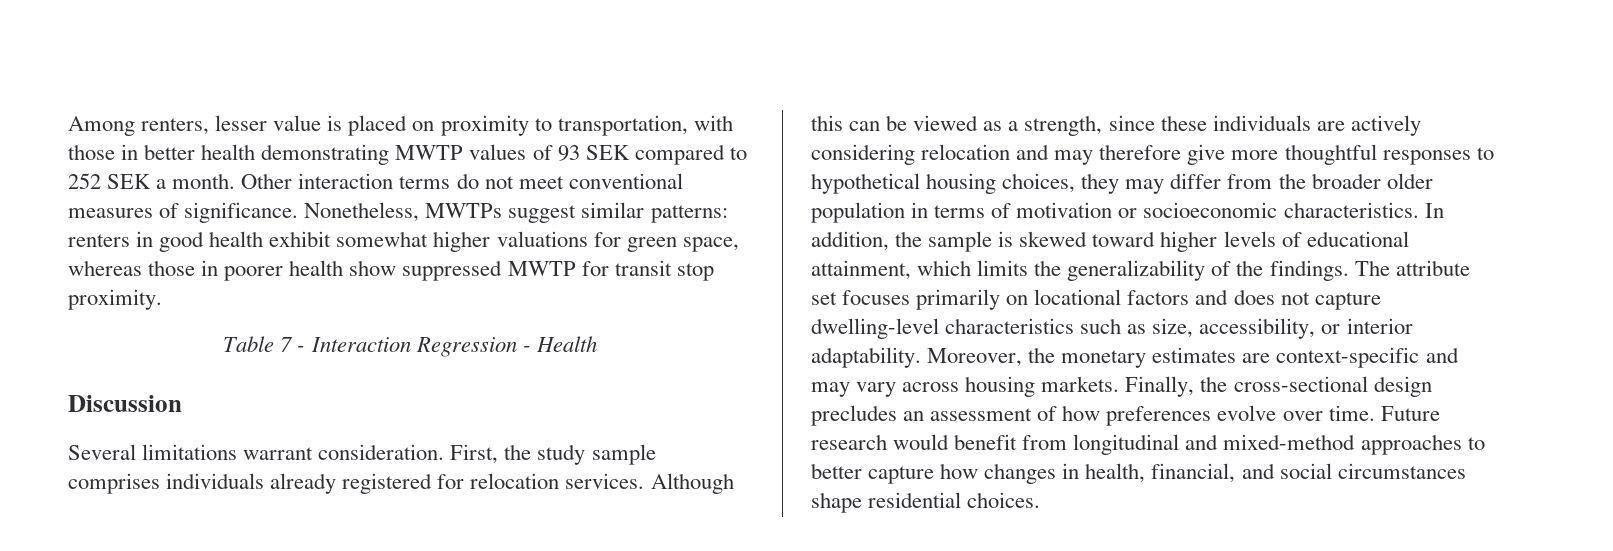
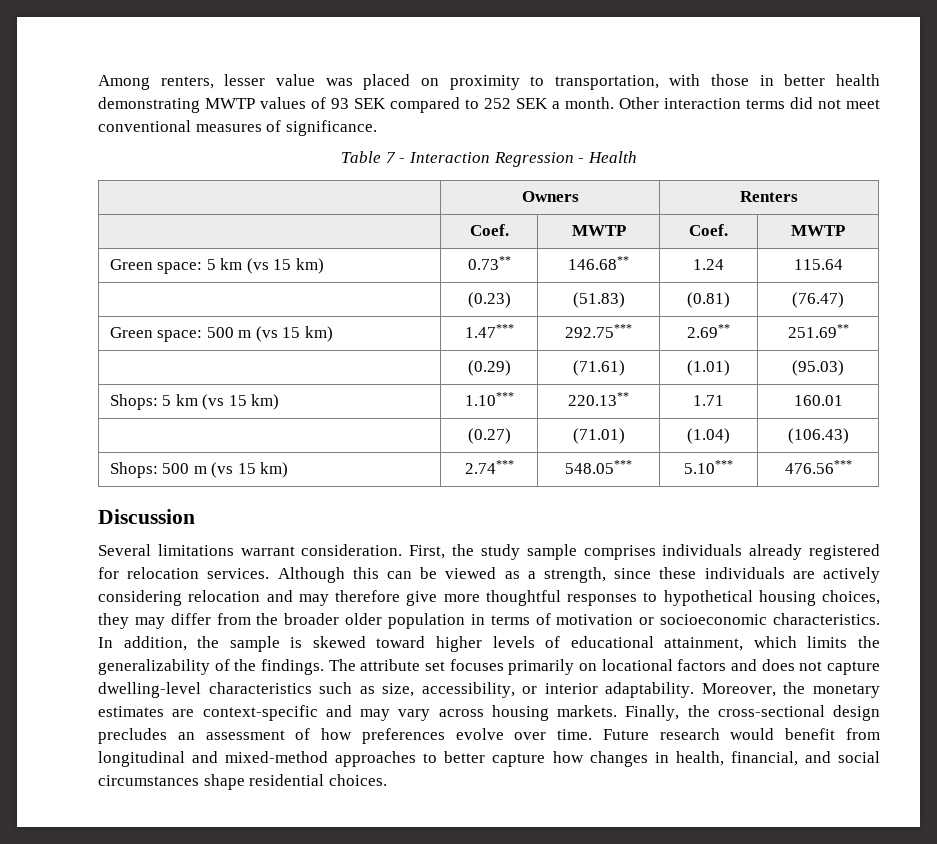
[327,115,343,131] is -> [325,78,353,86] was
[456,173,479,189] do -> [790,97,813,109] did
[304,202,728,223] [68,231,739,252] [68,260,714,281] [68,289,162,310] Nonetheless, MWTPs suggest similar patterns: renters in good health exhibit somewhat higher valuations for green space, whereas those in poorer health show suppressed MWTP for transit stop proximity. -> (377, 128) none
(597, 344) none -> [521,191,579,202] [740,191,798,202] [469,224,509,236] [571,225,626,236] [689,224,728,236] [791,225,845,236] [109,258,325,274] [467,256,511,270] [568,256,629,270] [693,259,724,270] [793,259,843,270] [467,292,511,308] [572,292,625,308] [687,292,730,308] [792,292,844,308] [109,326,334,342] [464,324,514,338] [565,324,632,338] [687,324,730,338] [787,324,849,338] [467,360,511,376] [572,360,625,376] [687,360,730,376] [792,360,844,376] [109,394,280,410] [464,392,514,406] [568,392,629,406] [693,395,724,406] [793,395,843,406] [467,428,511,444] [572,428,625,444] [687,428,730,444] [787,428,849,444] [109,462,289,478] [464,460,514,474] [565,460,632,474] [684,460,733,474] [784,460,852,474] // | Owners | Renters // | Coef. | MWTP | Coef. | MWTP // Green space: 5 km (vs 15 km) | 0.73** | 146.68** | 1.24 | 115.64 // | (0.23) | (51.83) | (0.81) | (76.47) // Green space: 500 m (vs 15 km) | 1.47*** | 292.75*** | 2.69** | 251.69** // | (0.29) | (71.61) | (1.01) | (95.03) // Shops: 5 km (vs 15 km) | 1.10*** | 220.13** | 1.71 | 160.01 // | (0.27) | (71.01) | (1.04) | (106.43) // Shops: 500 m (vs 15 km) | 2.74*** | 548.05*** | 5.10*** | 476.56***

